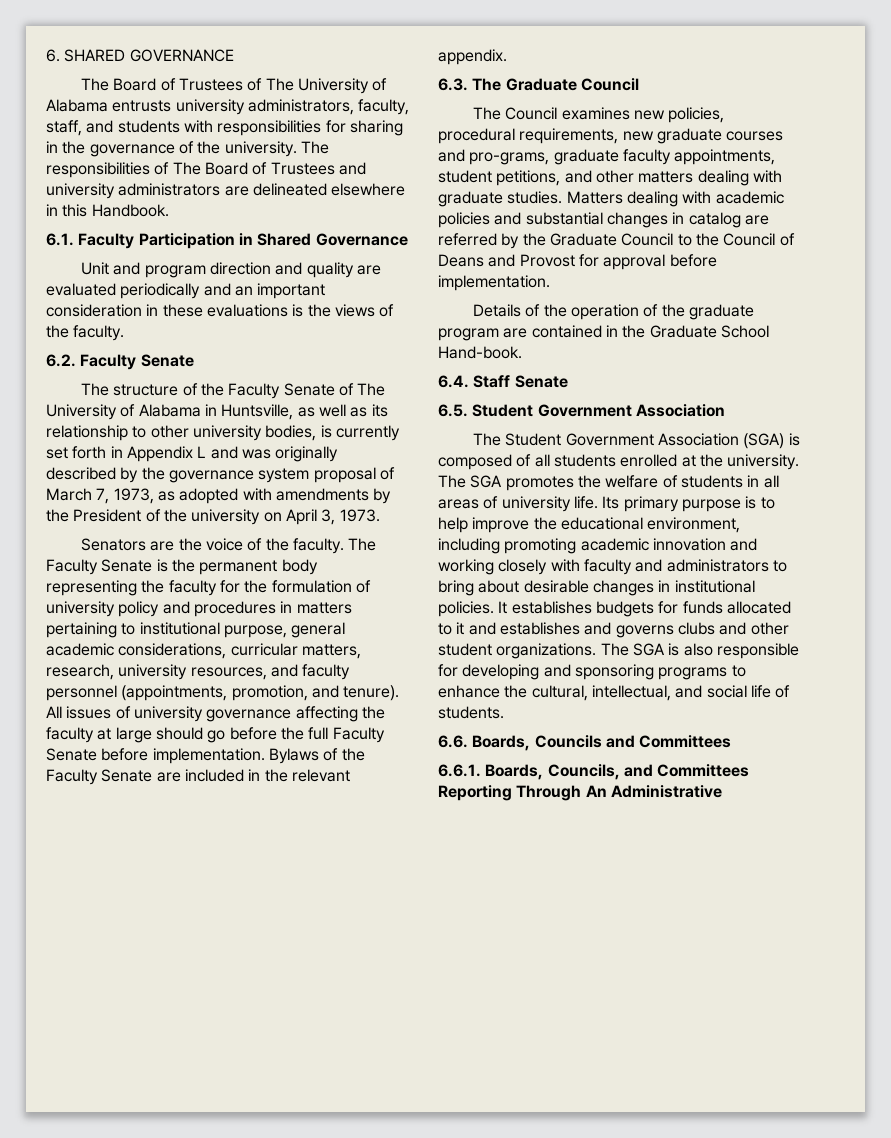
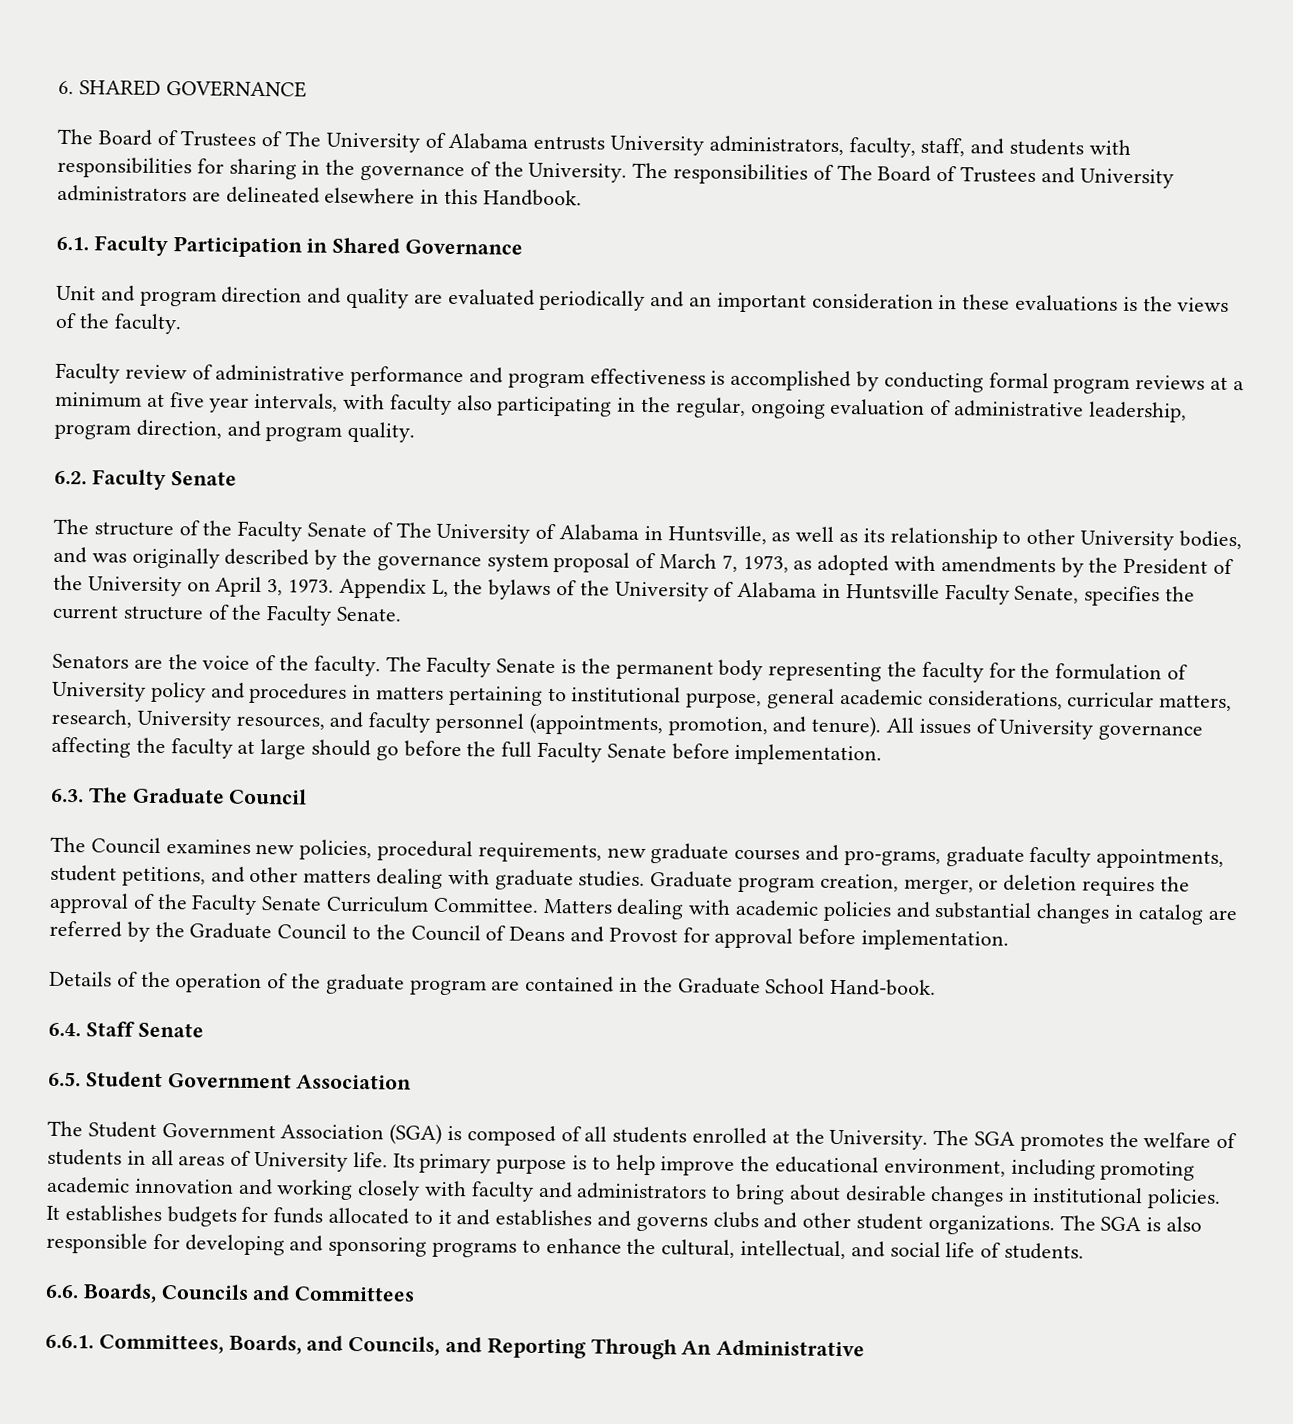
[175,99,245,115] university -> [610,135,705,156] University
[224,141,297,157] university. -> [528,162,628,183] University.
[46,183,115,199] university -> [1079,168,1174,189] University
(125, 333) none -> [55,362,1244,394] [55,391,1187,423] [54,419,416,443] // Faculty review of administrative performance and program effectiveness is accomplished by conducting formal program reviews at a minimum at five year intervals, with faculty also participating in the regular, ongoing evaluation of administrative leadership, program direction, and program quality.
[192,425,400,441] [46,446,207,462] university bodies, is currently set forth in Appendix L -> [1080,530,1242,551] University bodies,
[191,509,261,525] university -> [87,576,182,597] University
(380, 515) none -> [338,577,1196,607] [52,604,403,626] Appendix L, the bylaws of the University of Alabama in Huntsville Faculty Senate, specifies the current structure of the Faculty Senate.
[46,601,115,617] university -> [52,681,146,702] University
[118,664,188,680] university -> [136,710,231,731] University
[133,706,203,722] university -> [999,719,1094,740] University
[268,748,365,764] [46,769,350,785] [438,49,507,65] Bylaws of the Faculty Senate are included in the relevant appendix. -> (883, 754) none
(563, 197) none -> [650,871,1190,897] [49,892,539,915] Graduate program creation, merger, or deletion requires the approval of the Faculty Senate Curriculum Committee.
[727,454,800,470] university. -> [829,1129,929,1150] University.
[501,496,571,512] university -> [254,1151,349,1172] University
[485,764,544,780] Boards, -> [98,1334,344,1355] Committees, Boards, and
[657,764,750,777] Committees -> (483, 1344) none

